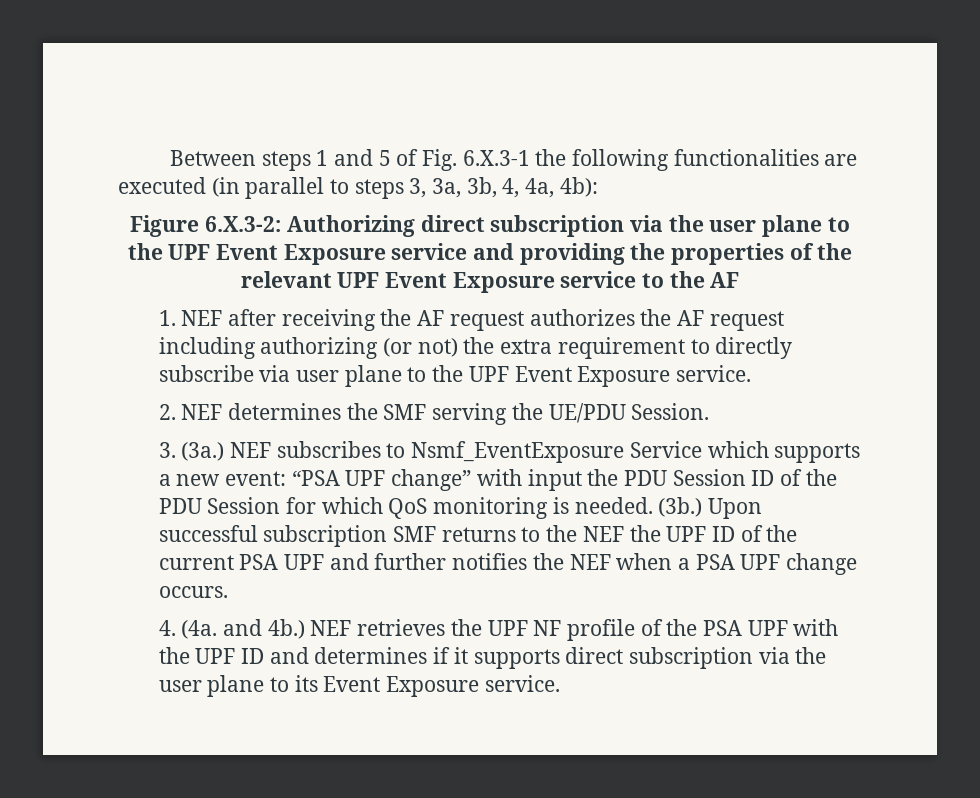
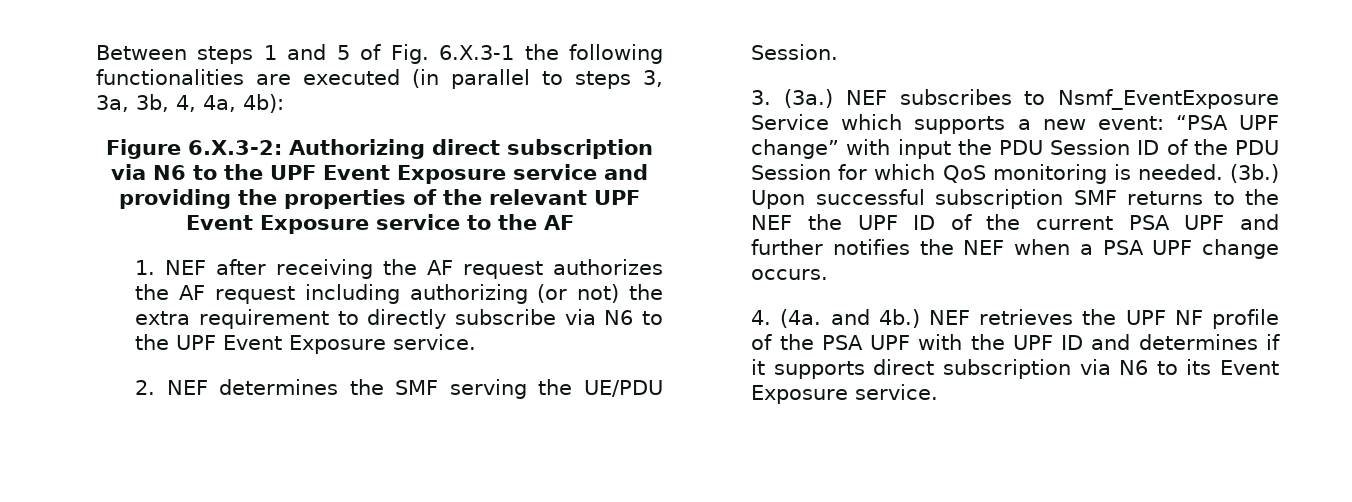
[668,215,822,237] the user plane -> [153,165,186,180] N6
[296,365,402,387] user plane -> [604,310,634,325] N6
[795,647,827,664] [158,675,265,697] the user plane -> [1119,360,1149,375] N6

